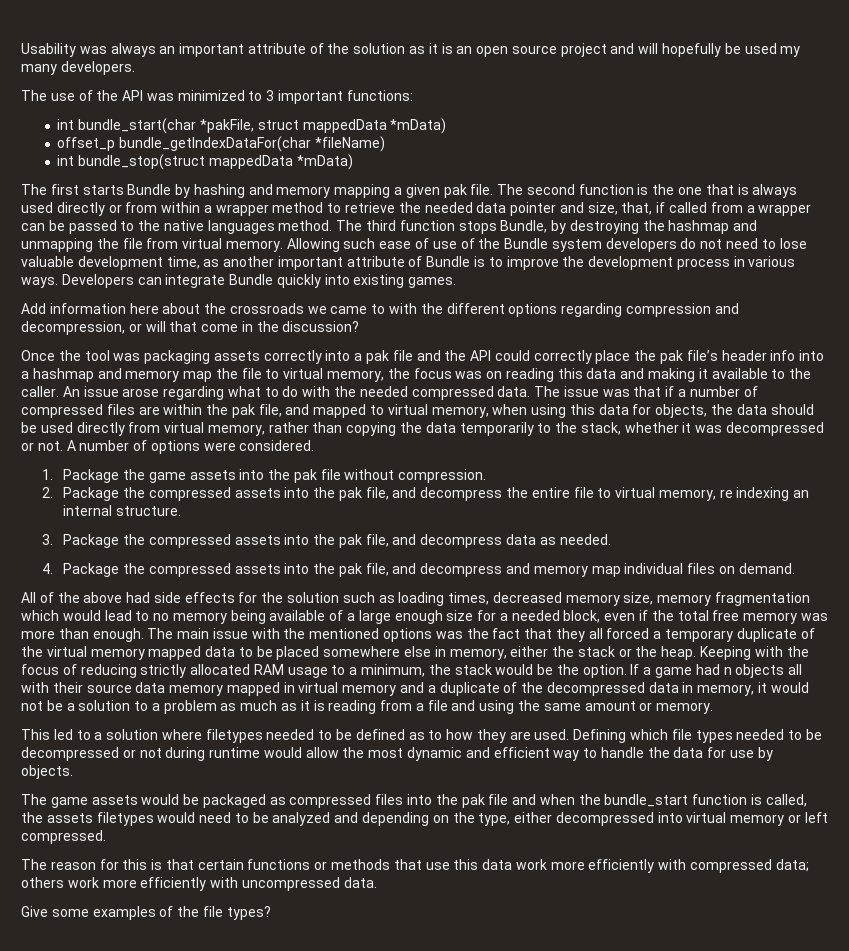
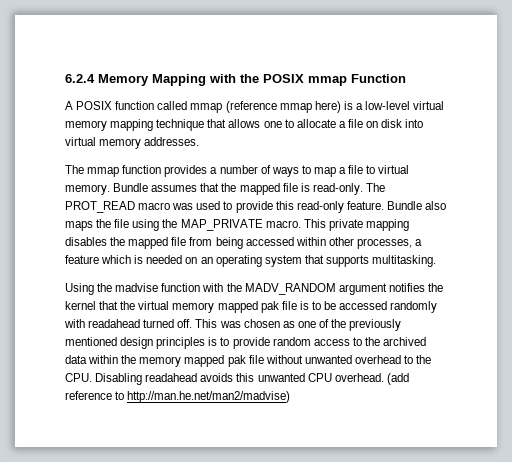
[21,43,801,57] [21,61,135,75] [21,90,413,104] [57,118,447,134] [57,136,386,152] [57,154,353,170] [21,184,798,198] [21,202,812,216] [21,220,758,234] [21,238,807,252] [21,256,796,270] [21,274,457,288] [21,303,739,317] [21,321,360,335] [21,350,825,364] [21,368,812,382] [21,386,758,400] [21,404,814,418] [21,422,825,436] [21,440,315,454] [42,469,487,483] [42,487,810,501] [63,505,181,516] [42,534,611,548] [42,563,795,577] [21,592,811,606] [21,610,828,624] [21,628,815,642] [21,646,809,660] [21,664,803,678] [21,682,809,696] [21,700,714,714] [21,729,822,743] [21,747,773,761] [21,765,73,779] [21,794,807,808] [21,812,828,826] [21,830,106,844] [21,859,809,873] [21,877,377,891] [21,906,271,920] Usability was always an important attribute of the solution as it is an open source project and will hopefully be used my many developers. // The use of the API was minimized to 3 important functions: // int bundle_start(char *pakFile, struct mappedData *mData) // offset_p bundle_getIndexDataFor(char *fileName) // int bundle_stop(struct mappedData *mData) // The first starts Bundle by hashing and memory mapping a given pak file. The second function is the one that is always used directly or from within a wrapper method to retrieve the needed data pointer and size, that, if called from a wrapper can be passed to the native languages method. The third function stops Bundle, by destroying the hashmap and unmapping the file from virtual memory. Allowing such ease of use of the Bundle system developers do not need to lose valuable development time, as another important attribute of Bundle is to improve the development process in various ways. Developers can integrate Bundle quickly into existing games. // Add information here about the crossroads we came to with the different options regarding compression and decompression, or will that come in the discussion? // Once the tool was packaging assets correctly into a pak file and the API could correctly place the pak file’s header info into a hashmap and memory map the file to virtual memory, the focus was on reading this data and making it available to the caller. An issue arose regarding what to do with the needed compressed data. The issue was that if a number of compressed files are within the pak file, and mapped to virtual memory, when using this data for objects, the data should be used directly from virtual memory, rather than copying the data temporarily to the stack, whether it was decompressed or not. A number of options were considered. // 1. Package the game assets into the pak file without compression. // 2. Package the compressed assets into the pak file, and decompress the entire file to virtual memory, re indexing an internal structure. // 3. Package the compressed assets into the pak file, and decompress data as needed. // 4. Package the compressed assets into the pak file, and decompress and memory map individual files on demand. // All of the above had side effects for the solution such as loading times, decreased memory size, memory fragmentation which would lead to no memory being available of a large enough size for a needed block, even if the total free memory was more than enough. The main issue with the mentioned options was the fact that they all forced a temporary duplicate of the virtual memory mapped data to be placed somewhere else in memory, either the stack or the heap. Keeping with the focus of reducing strictly allocated RAM usage to a minimum, the stack would be the option. If a game had n objects all with their source data memory mapped in virtual memory and a duplicate of the decompressed data in memory, it would not be a solution to a problem as much as it is reading from a file and using the same amount or memory. // This led to a solution where filetypes needed to be defined as to how they are used. Defining which file types needed to be decompressed or not during runtime would allow the most dynamic and efficient way to handle the data for use by objects. // The game assets would be packaged as compressed files into the pak file and when the bundle_start function is called, the assets filetypes would need to be analyzed and depending on the type, either decompressed into virtual memory or left compressed. // The reason for this is that certain functions or methods that use this data work more efficiently with compressed data; others work more efficiently with uncompressed data. // Give some examples of the file types? -> [65,74,406,86] [65,101,445,113] [65,119,424,131] [65,137,200,149] [65,165,410,177] [65,183,385,195] [65,201,447,213] [65,219,409,231] [65,237,423,249] [65,255,437,267] [65,283,443,295] [65,301,438,313] [64,319,402,331] [65,337,427,349] [65,355,432,367] [65,373,409,385] [65,391,291,403] 6.2.4 Memory Mapping with the POSIX mmap Function // A POSIX function called mmap (reference mmap here) is a low-level virtual memory mapping technique that allows one to allocate a file on disk into virtual memory addresses. // The mmap function provides a number of ways to map a file to virtual memory. Bundle assumes that the mapped file is read-only. The PROT_READ macro was used to provide this read-only feature. Bundle also maps the file using the MAP_PRIVATE macro. This private mapping disables the mapped file from being accessed within other processes, a feature which is needed on an operating system that supports multitasking. // Using the madvise function with the MADV_RANDOM argument notifies the kernel that the virtual memory mapped pak file is to be accessed randomly with readahead turned off. This was chosen as one of the previously mentioned design principles is to provide random access to the archived data within the memory mapped pak file without unwanted overhead to the CPU. Disabling readahead avoids this unwanted CPU overhead. (add reference to http://man.he.net/man2/madvise)

